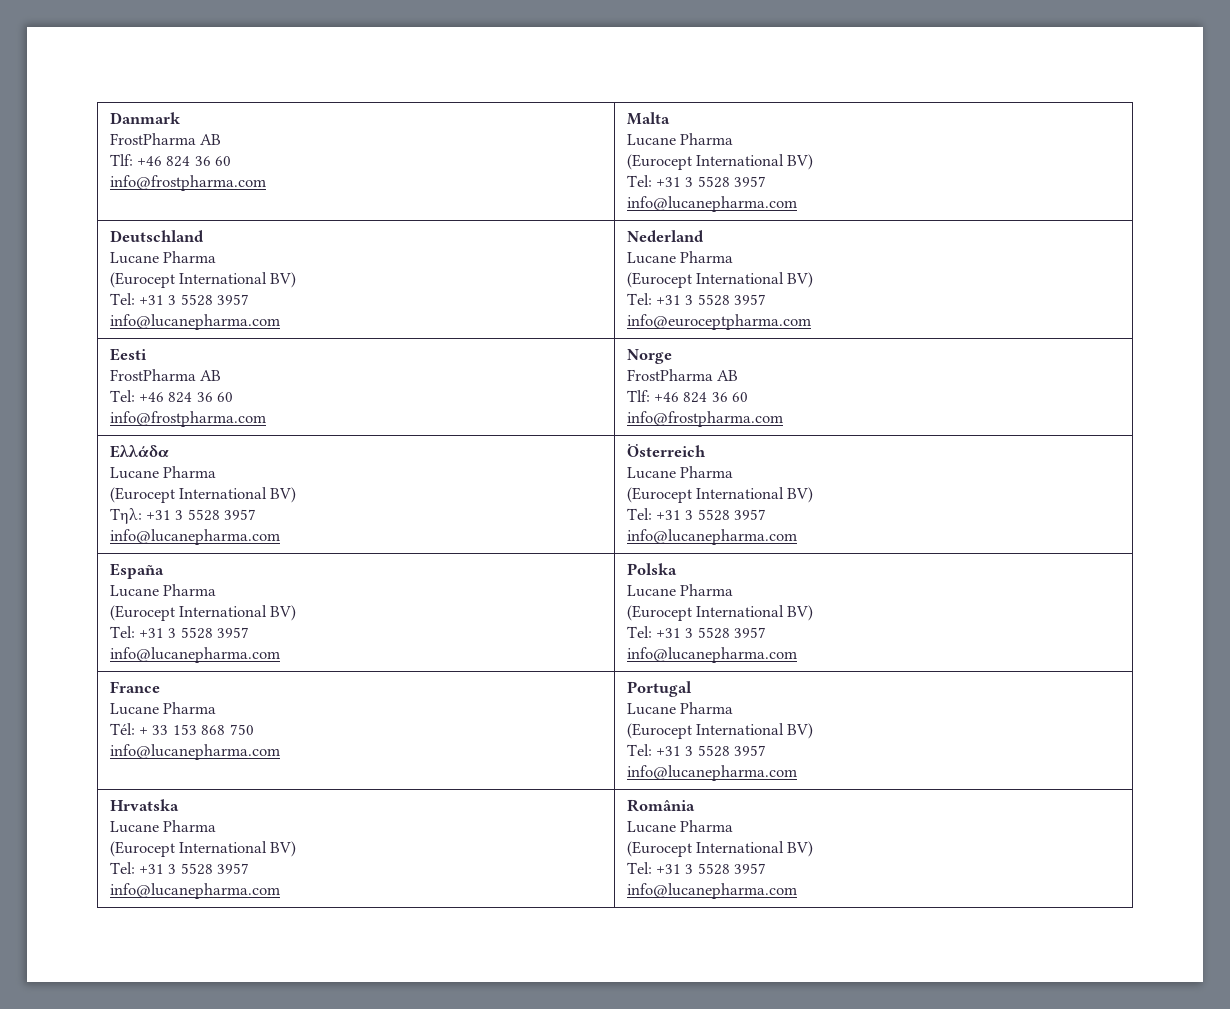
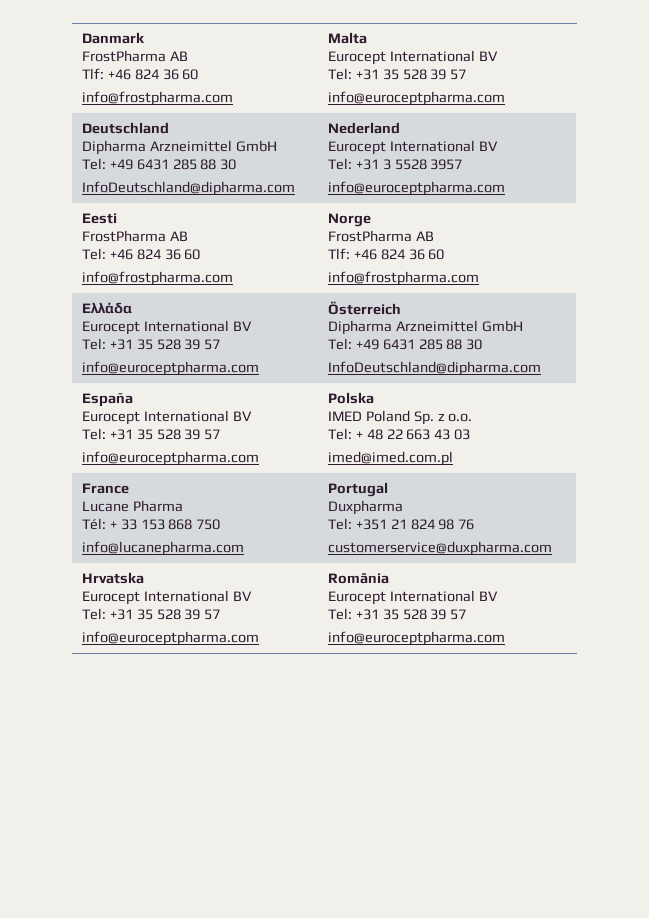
[626,133,734,146] [626,154,814,170] [626,175,767,188] [626,196,797,212] [109,230,204,242] [109,251,217,264] [109,272,297,288] [109,293,250,306] [109,314,280,330] [626,230,704,242] [626,251,734,264] [626,272,814,288] Lucane Pharma // (Eurocept International BV) // Tel: +31 3 5528 3957 // info@lucanepharma.com // Deutschland // Lucane Pharma // (Eurocept International BV) // Tel: +31 3 5528 3957 // info@lucanepharma.com | Nederland // Lucane Pharma // (Eurocept International BV) -> [327,50,498,65] [327,68,467,80] [327,91,505,106] [81,122,169,134] [81,140,277,155] [81,158,237,170] [81,181,295,196] [327,122,400,134] [327,140,498,155] Eurocept International BV // Tel: +31 35 528 39 57 // info@euroceptpharma.com // Deutschland // Dipharma Arzneimittel GmbH // Tel: +49 6431 285 88 30 // InfoDeutschland@dipharma.com | Nederland // Eurocept International BV
[109,466,217,479] [109,487,297,503] [109,508,257,524] [109,529,280,545] [626,444,706,457] [626,466,734,479] [626,487,814,503] [626,508,767,521] [626,529,797,545] [109,563,164,579] [109,584,217,597] [109,605,297,621] [109,626,250,639] [109,647,280,663] [626,563,677,575] [626,584,734,597] [626,605,814,621] [626,626,767,639] [626,647,797,663] Lucane Pharma // (Eurocept International BV) // Τηλ: +31 3 5528 3957 // info@lucanepharma.com | Österreich // Lucane Pharma // (Eurocept International BV) // Tel: +31 3 5528 3957 // info@lucanepharma.com // España // Lucane Pharma // (Eurocept International BV) // Tel: +31 3 5528 3957 // info@lucanepharma.com | Polska // Lucane Pharma // (Eurocept International BV) // Tel: +31 3 5528 3957 // info@lucanepharma.com -> [81,320,252,335] [81,338,221,350] [81,361,259,376] [327,301,401,315] [327,320,523,335] [327,338,483,350] [327,361,541,376] [81,392,133,407] [81,410,252,425] [81,428,221,440] [81,451,259,466] [327,392,374,404] [327,410,473,425] [327,428,471,440] [327,451,453,466] Eurocept International BV // Tel: +31 35 528 39 57 // info@euroceptpharma.com | Österreich // Dipharma Arzneimittel GmbH // Tel: +49 6431 285 88 30 // InfoDeutschland@dipharma.com // España // Eurocept International BV // Tel: +31 35 528 39 57 // info@euroceptpharma.com | Polska // IMED Poland Sp. z o.o. // Tel: + 48 22 663 43 03 // imed@imed.com.pl
[626,702,734,715] [626,723,814,739] [626,744,767,757] [626,765,797,781] [109,799,179,811] [109,820,217,833] [109,841,297,857] [109,862,250,875] [109,883,280,899] [626,799,695,812] [626,820,734,833] [626,841,814,857] [626,862,767,875] [626,883,797,899] Lucane Pharma // (Eurocept International BV) // Tel: +31 3 5528 3957 // info@lucanepharma.com // Hrvatska // Lucane Pharma // (Eurocept International BV) // Tel: +31 3 5528 3957 // info@lucanepharma.com | România // Lucane Pharma // (Eurocept International BV) // Tel: +31 3 5528 3957 // info@lucanepharma.com -> [327,500,403,515] [327,518,475,530] [327,541,552,556] [81,572,144,584] [81,590,252,605] [81,608,221,620] [81,631,259,646] [327,573,389,584] [327,590,498,605] [327,608,467,620] [327,631,505,646] Duxpharma // Tel: +351 21 824 98 76 // customerservice@duxpharma.com // Hrvatska // Eurocept International BV // Tel: +31 35 528 39 57 // info@euroceptpharma.com | România // Eurocept International BV // Tel: +31 35 528 39 57 // info@euroceptpharma.com

